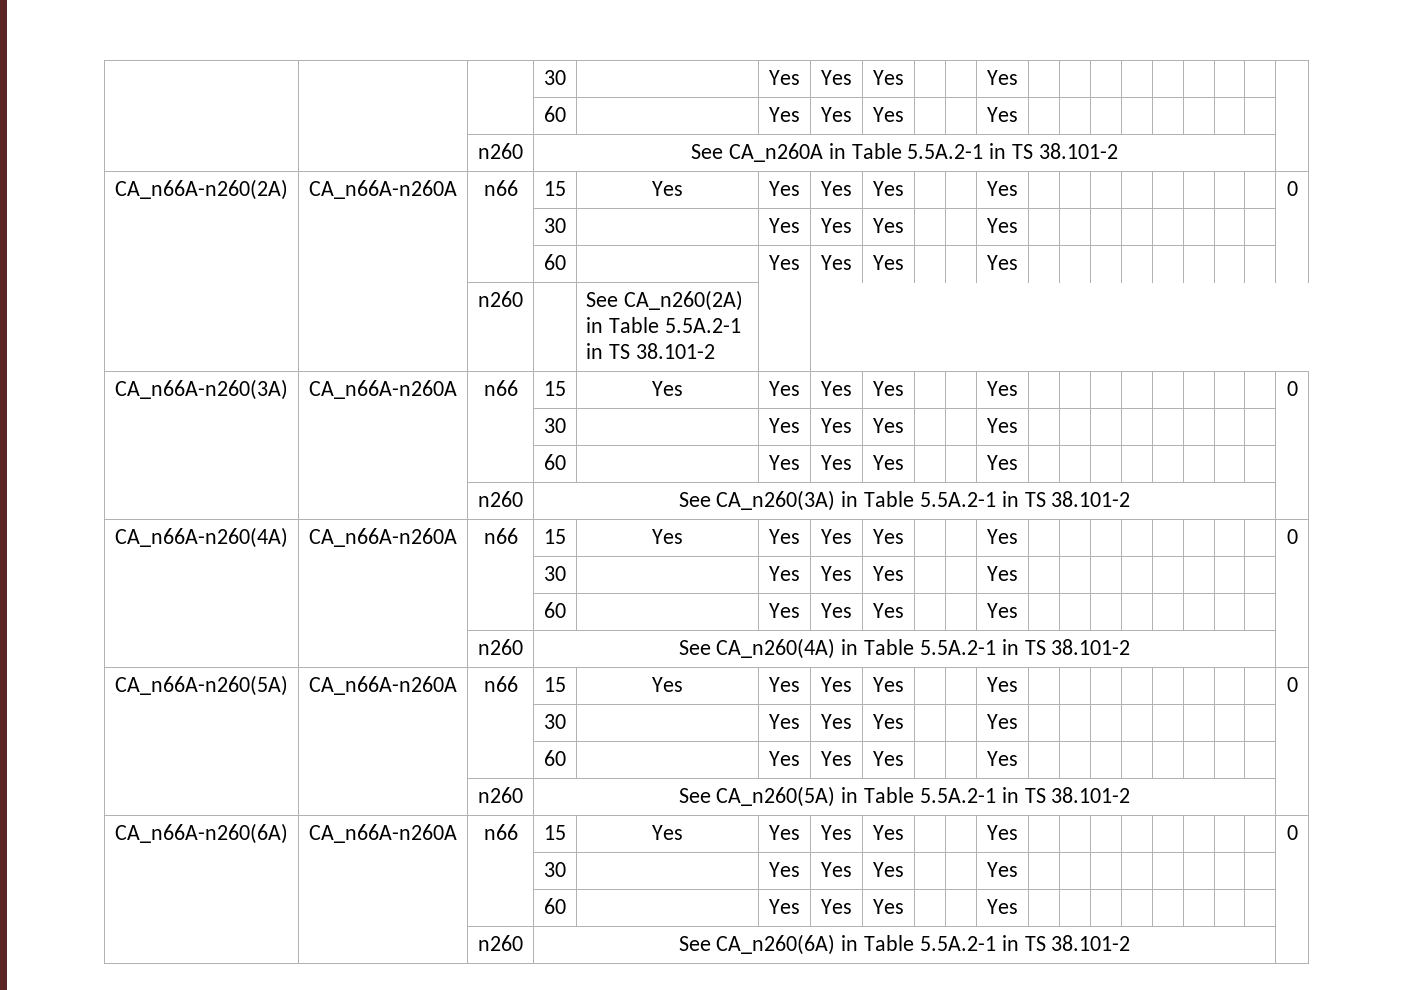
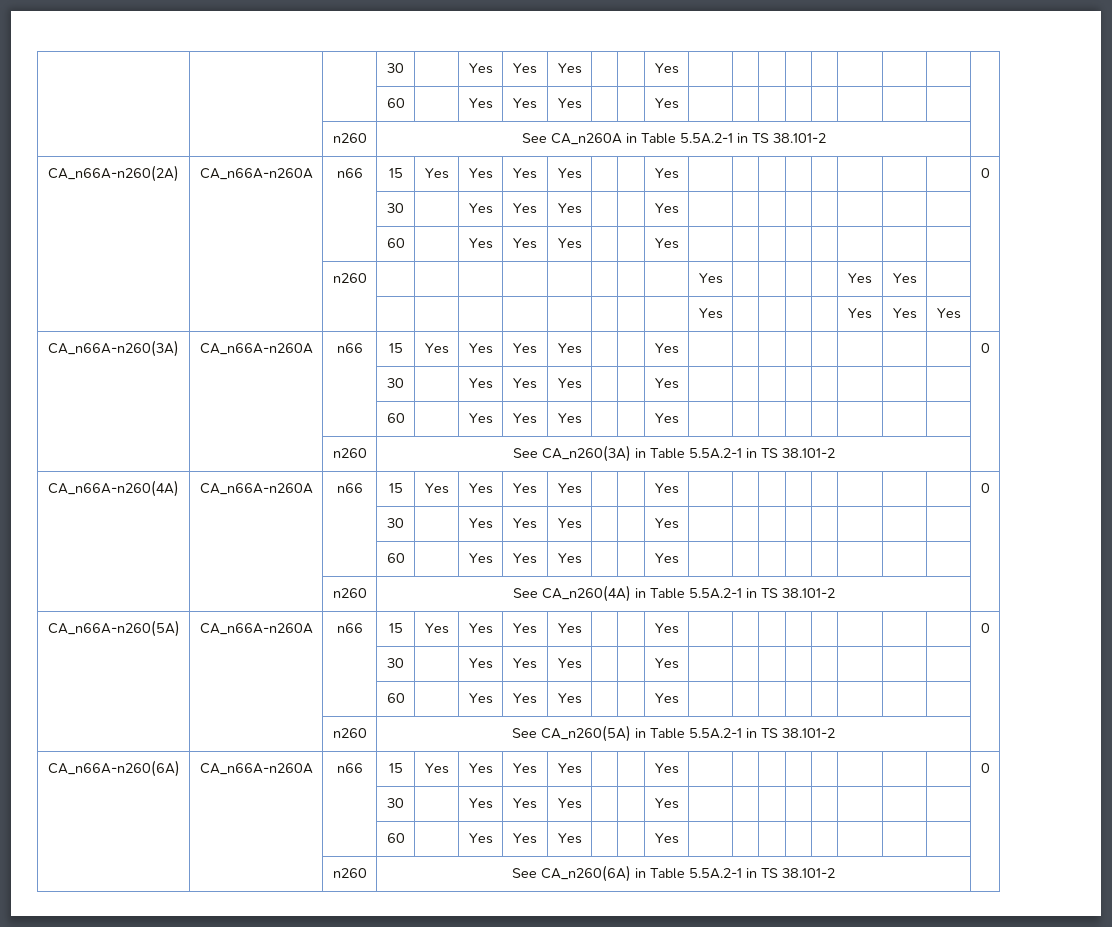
[586,290,743,311] [586,317,741,333] [586,343,715,359] See CA_n260(2A) in Table 5.5A.2-1 in TS 38.101-2 -> [698,273,723,284] [848,273,872,284] [892,273,917,284] [698,308,723,319] [848,308,872,319] [892,308,917,319] [936,308,961,319] | | | | | | | Yes | | | | | Yes | Yes | | // | | | | | | | | | | | Yes | | | | | Yes | Yes | Yes

